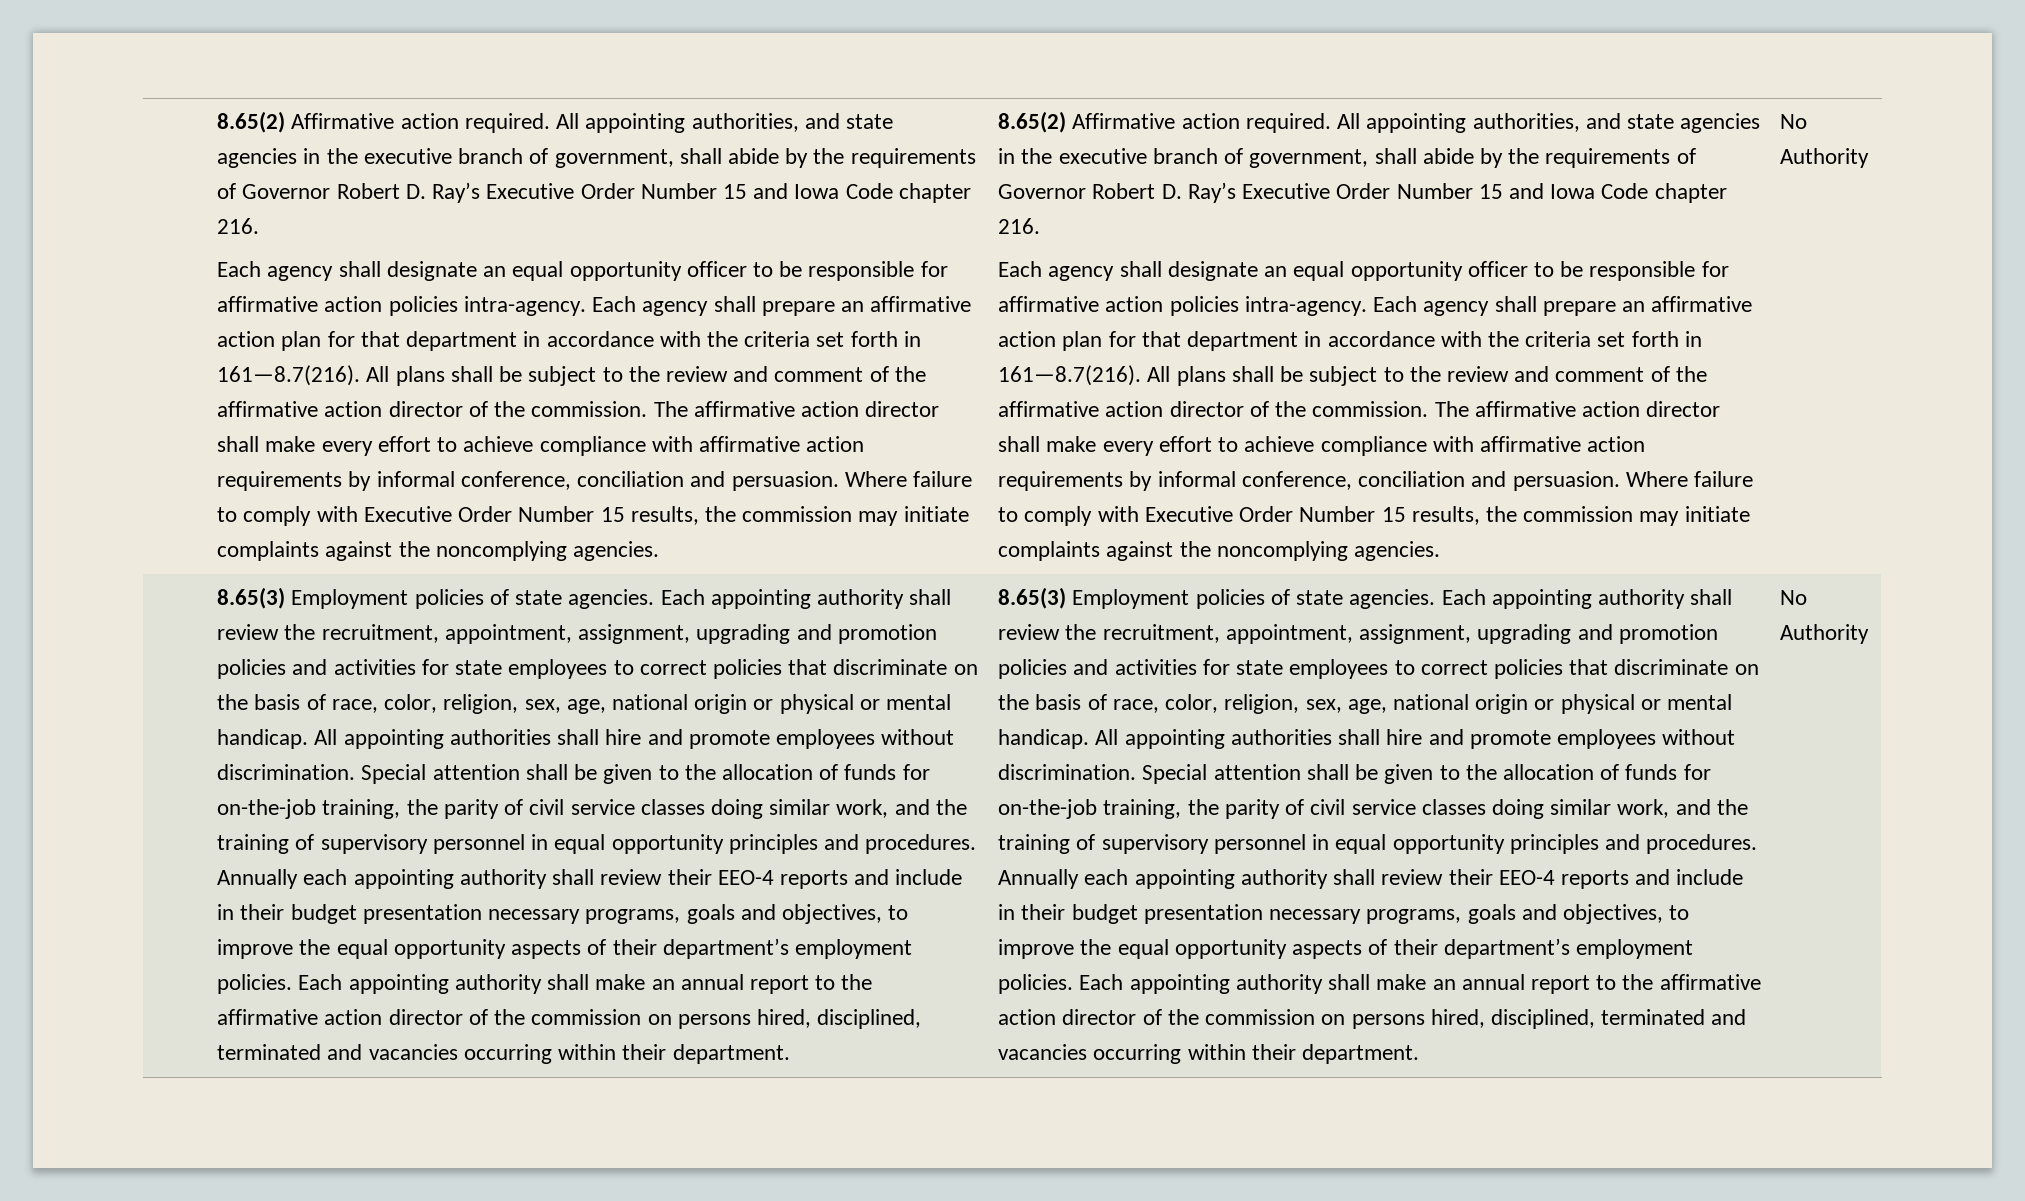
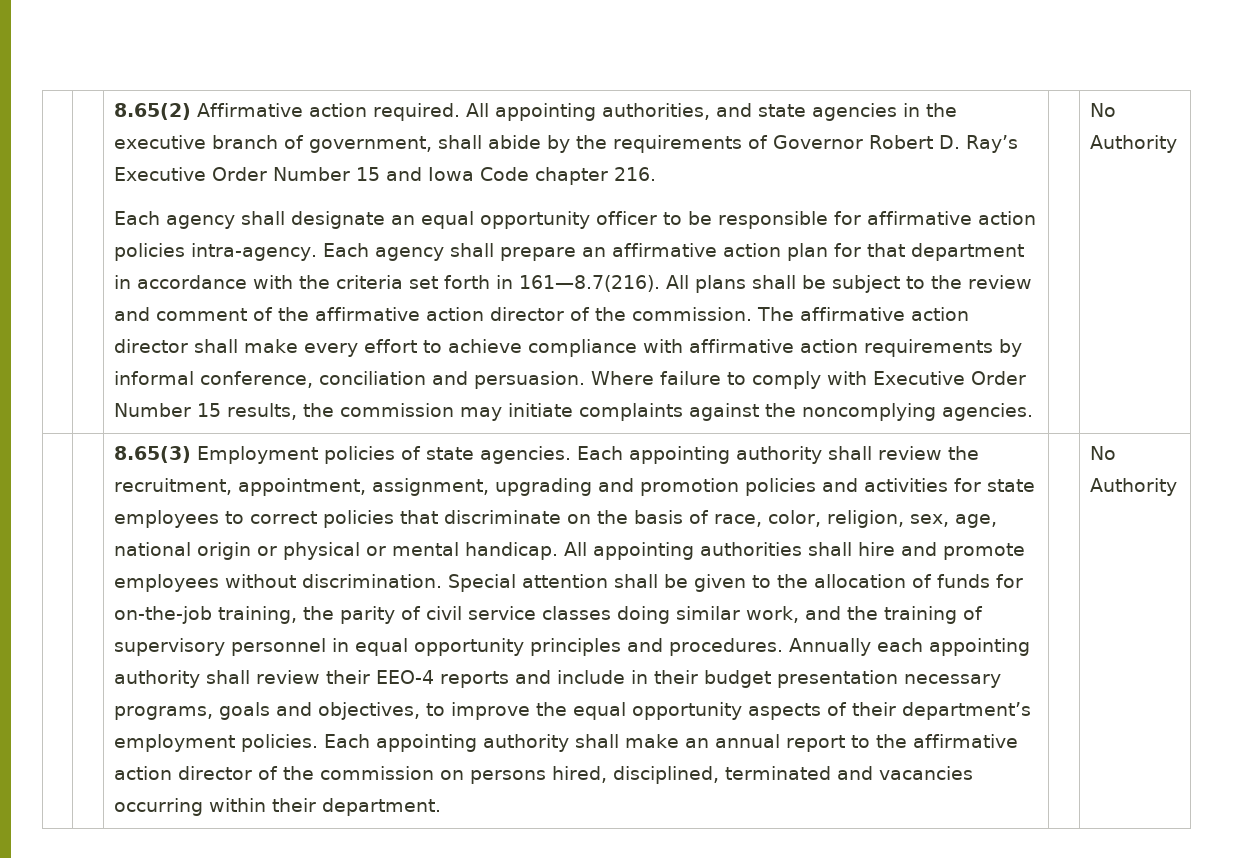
[998,111,1761,133] [998,148,1696,168] [998,182,1727,203] [998,218,1041,234] [998,261,1729,281] [998,296,1753,316] [998,331,1702,351] [998,365,1707,386] [998,401,1721,417] [998,436,1646,456] [998,471,1753,491] [998,506,1750,526] [998,541,1441,561] 8.65(2) Affirmative action required. All appointing authorities, and state agencies in the executive branch of government, shall abide by the requirements of Governor Robert D. Ray’s Executive Order Number 15 and Iowa Code chapter 216. // Each agency shall designate an equal opportunity officer to be responsible for affirmative action policies intra-agency. Each agency shall prepare an affirmative action plan for that department in accordance with the criteria set forth in 161—8.7(216). All plans shall be subject to the review and comment of the affirmative action director of the commission. The affirmative action director shall make every effort to achieve compliance with affirmative action requirements by informal conference, conciliation and persuasion. Where failure to comply with Executive Order Number 15 results, the commission may initiate complaints against the noncomplying agencies. -> (1033, 412) none
[998,587,1733,609] [998,624,1718,644] [998,659,1759,679] [998,694,1733,714] [998,729,1736,749] [998,764,1711,784] [998,799,1748,819] [998,834,1758,854] [998,869,1744,889] [998,904,1690,924] [998,938,1693,959] [998,974,1761,994] [998,1009,1747,1029] [998,1044,1420,1064] 8.65(3) Employment policies of state agencies. Each appointing authority shall review the recruitment, appointment, assignment, upgrading and promotion policies and activities for state employees to correct policies that discriminate on the basis of race, color, religion, sex, age, national origin or physical or mental handicap. All appointing authorities shall hire and promote employees without discrimination. Special attention shall be given to the allocation of funds for on-the-job training, the parity of civil service classes doing similar work, and the training of supervisory personnel in equal opportunity principles and procedures. Annually each appointing authority shall review their EEO-4 reports and include in their budget presentation necessary programs, goals and objectives, to improve the equal opportunity aspects of their department’s employment policies. Each appointing authority shall make an annual report to the affirmative action director of the commission on persons hired, disciplined, terminated and vacancies occurring within their department. -> (441, 807) none

